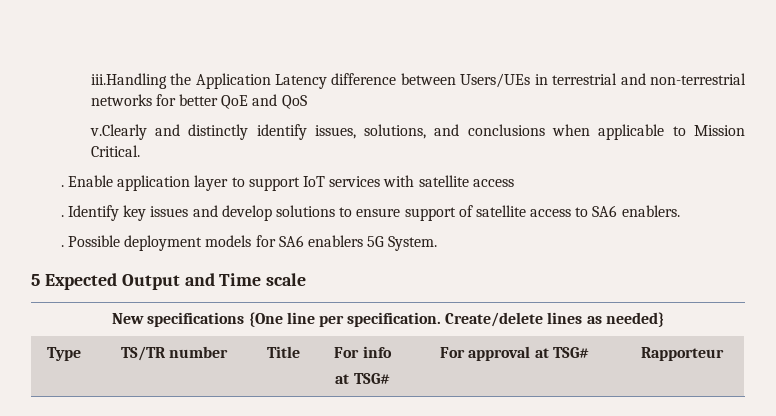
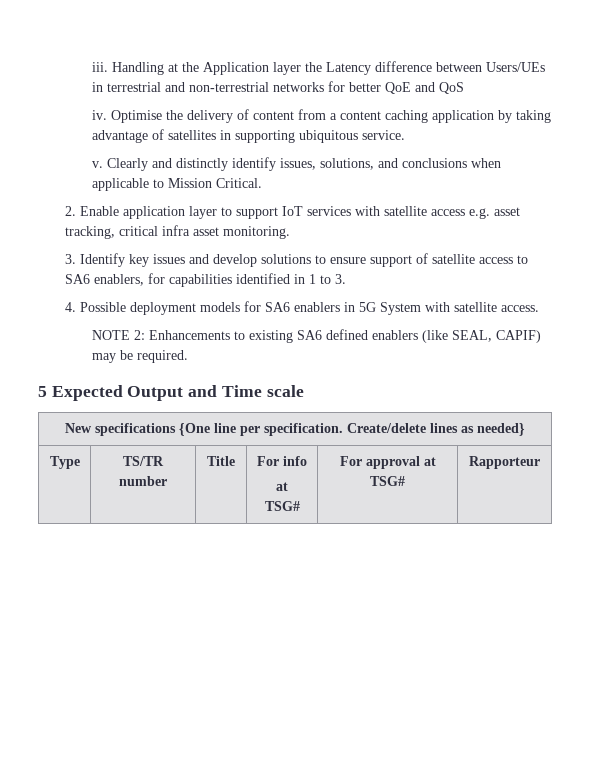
[90,73,271,89] iii.Handling the Application -> [91,62,322,75] iii. Handling at the Application layer the
[89,124,147,140] v.Clearly -> [91,109,551,123] [91,129,405,143] [91,158,148,171] iv. Optimise the delivery of content from a content caching application by taking advantage of satellites in supporting ubiquitous service. // v. Clearly
[60,185,64,187] . -> [64,206,76,216] 2.
[60,215,64,217] // . -> [468,207,520,219] [64,225,290,239] [64,254,76,264] e.g. asset tracking, critical infra asset monitoring. // 3.
[621,205,680,217] [60,245,64,247] enablers. // . -> [93,273,346,287] [64,302,76,312] enablers, for capabilities identified in 1 to 3. // 4.
[367,236,438,251] 5G System. -> [343,302,539,315] [91,329,541,343] [91,350,188,363] in 5G System with satellite access. // NOTE 2: Enhancements to existing SA6 defined enablers (like SEAL, CAPIF) may be required.

